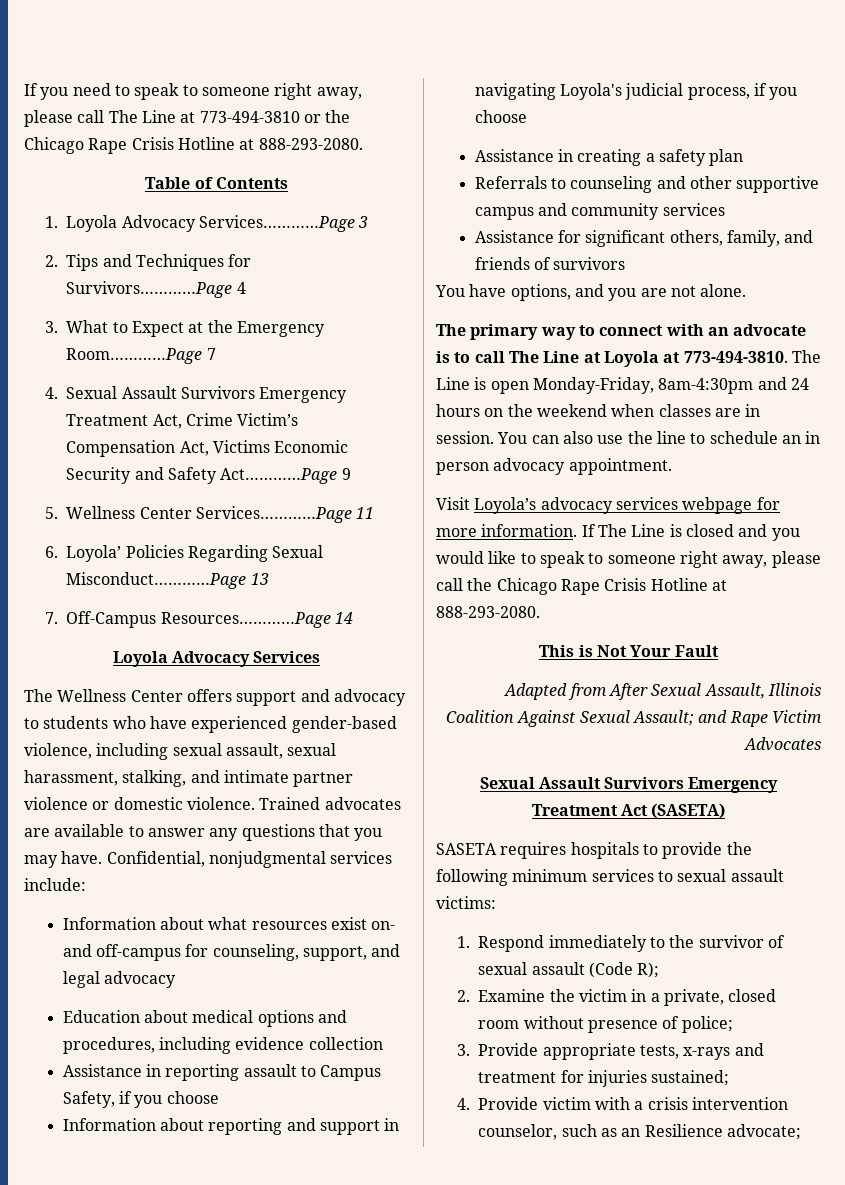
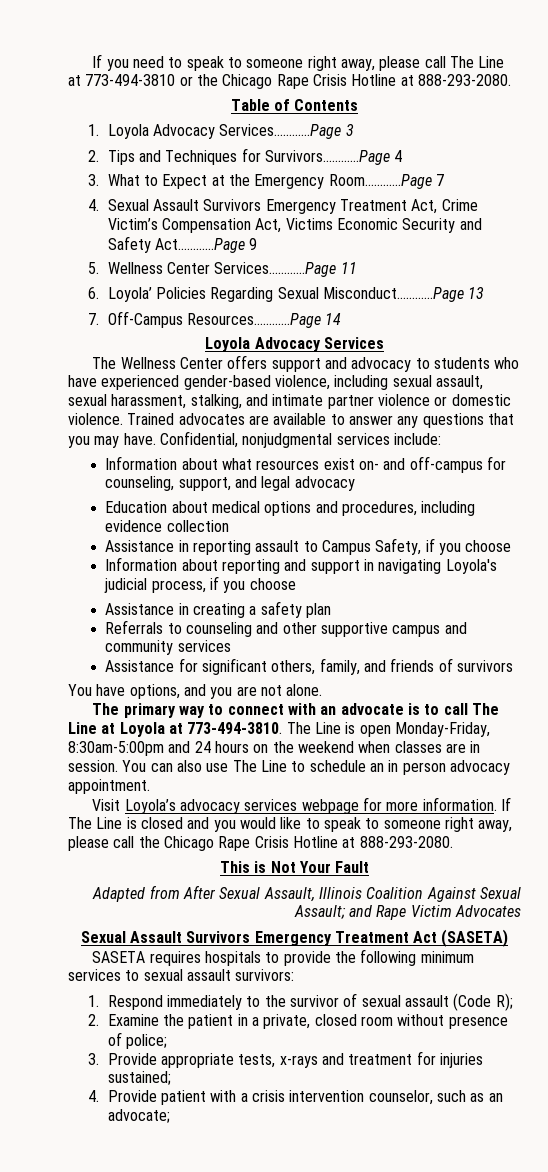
[658,378,754,394] 8am-4:30pm -> [68,741,164,756] 8:30am-5:00pm
[627,431,686,444] the line -> [232,760,287,772] The Line
[436,896,496,909] victims: -> [235,969,295,981] survivors:
[579,989,628,1002] victim -> [188,1014,234,1029] patient
[542,1097,591,1110] victim -> [161,1090,207,1105] patient
[644,1124,723,1137] Resilience -> (503, 1097) none

